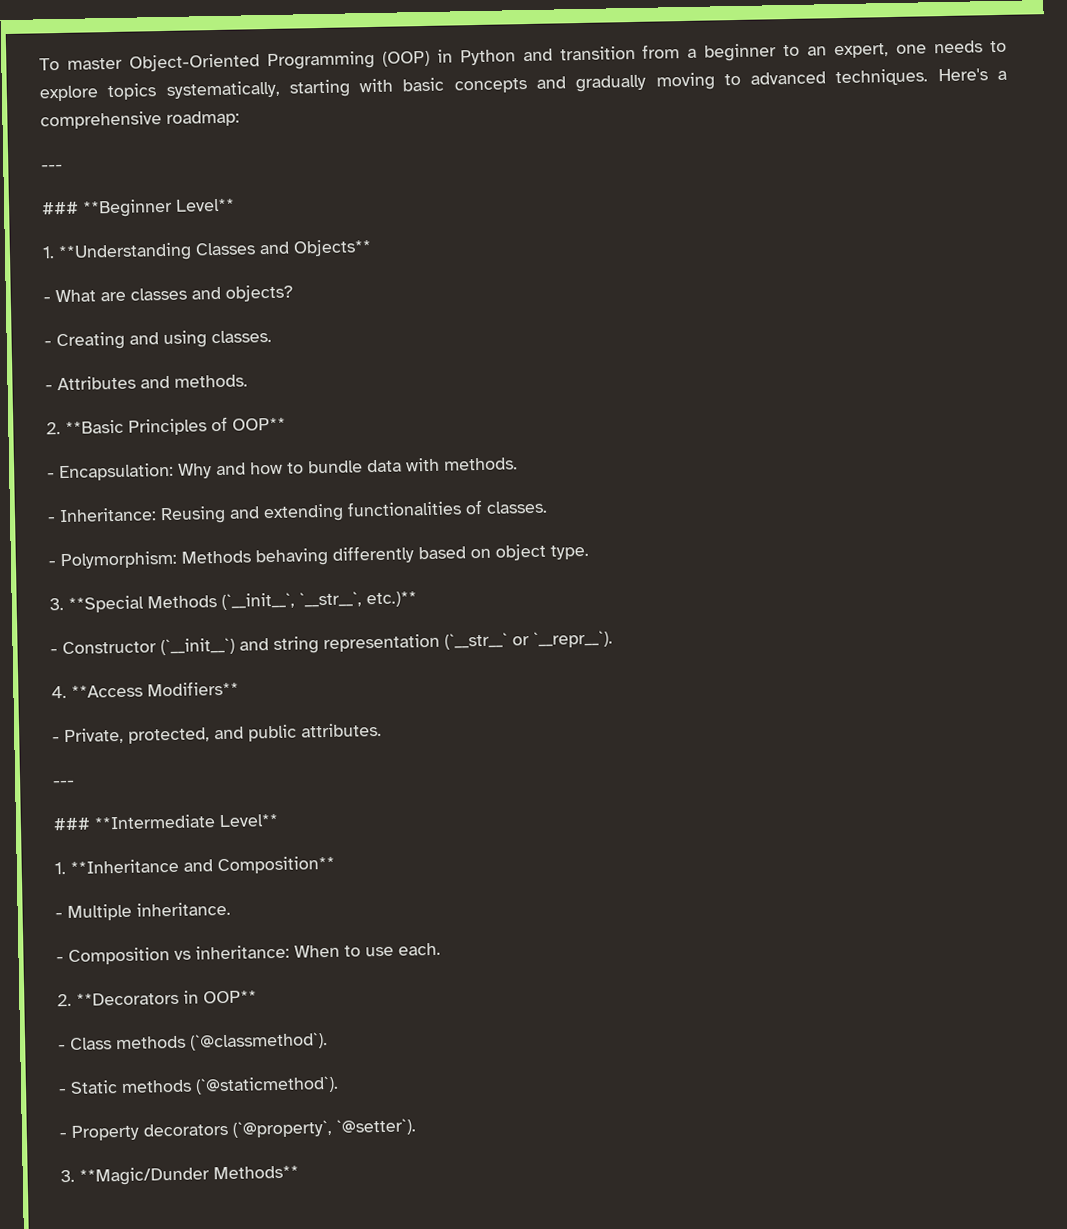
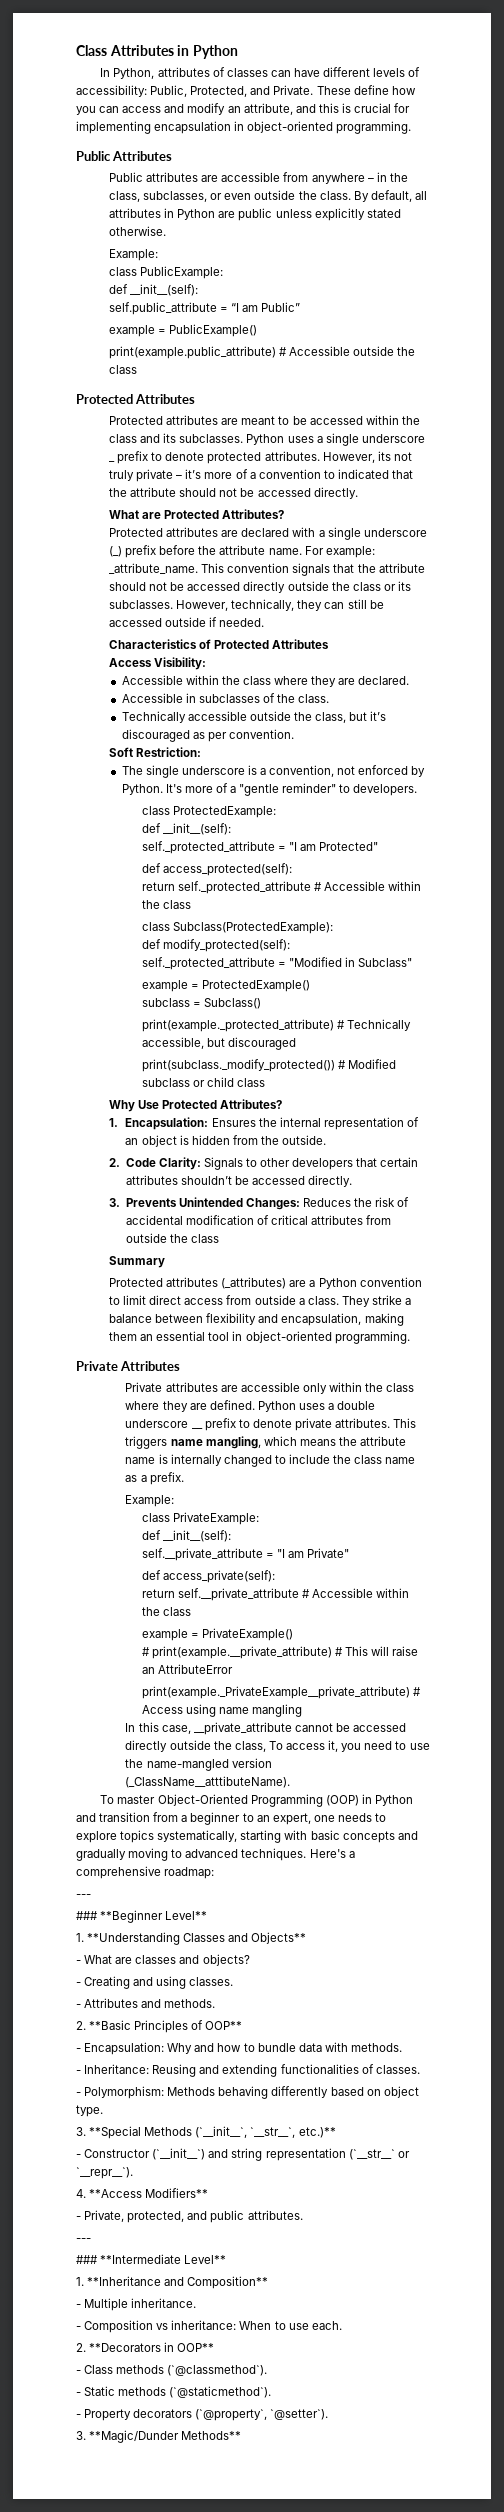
(39, 64) none -> [76,45,238,59] [100,67,421,79] [76,85,416,97] [76,103,411,115] [76,121,412,134] [76,151,173,161] [108,172,408,184] [108,190,427,202] [108,208,401,221] [108,226,166,236] [108,249,158,261] [108,266,224,279] [108,284,199,296] [108,302,301,315] [108,324,258,337] [108,346,416,359] [108,365,137,374] [76,394,196,404] [108,415,420,425] [108,433,425,446] [108,451,412,464] [108,469,414,482] [108,487,358,499] [108,509,285,519] [108,527,427,540] [108,545,375,558] [108,563,425,576] [108,581,411,593] [108,599,384,611] [108,617,265,627] [108,639,330,649] [108,657,207,670] [121,675,410,687] [121,693,330,703] [121,711,387,723] [121,729,294,742] [108,747,202,757] [121,765,426,778] [121,783,418,796] [141,806,277,818] [141,823,232,835] [141,841,379,854] [141,863,293,876] [141,881,422,894] [141,900,192,909] [141,922,334,934] [141,939,291,952] [141,957,413,970] [141,980,311,992] [141,998,262,1009] [141,1019,412,1032] [141,1037,297,1050] [141,1059,397,1072] [141,1077,266,1087] [108,1099,283,1112] [108,1117,419,1130] [125,1135,327,1147] [108,1157,419,1170] [125,1175,353,1187] [108,1197,410,1210] [125,1215,392,1225] [125,1233,219,1243] [108,1256,165,1268] [108,1277,422,1289] [108,1295,412,1307] [108,1313,404,1326] [108,1331,410,1344] [76,1361,181,1371] [125,1382,415,1394] [125,1400,376,1412] [125,1419,189,1428] [191,1418,417,1431] [125,1436,407,1449] [125,1454,416,1467] [125,1472,184,1485] [125,1495,175,1507] [141,1512,260,1525] [141,1530,232,1542] [141,1548,350,1561] [141,1570,276,1583] [141,1588,410,1601] [141,1607,192,1616] [141,1628,294,1641] [141,1646,419,1659] [141,1664,234,1674] [141,1686,422,1699] [141,1704,303,1717] [125,1722,407,1735] [125,1740,430,1752] [125,1758,272,1771] [125,1776,291,1788] Class Attributes in Python // In Python, attributes of classes can have different levels of accessibility: Public, Protected, and Private. These define how you can access and modify an attribute, and this is crucial for implementing encapsulation in object-oriented programming. // Public Attributes // Public attributes are accessible from anywhere – in the class, subclasses, or even outside the class. By default, all attributes in Python are public unless explicitly stated otherwise. // Example: // class PublicExample: // def __init__(self): // self.public_attribute = “I am Public” // example = PublicExample() // print(example.public_attribute) # Accessible outside the class // Protected Attributes // Protected attributes are meant to be accessed within the class and its subclasses. Python uses a single underscore _ prefix to denote protected attributes. However, its not truly private – it’s more of a convention to indicated that the attribute should not be accessed directly. // What are Protected Attributes? // Protected attributes are declared with a single underscore (_) prefix before the attribute name. For example: _attribute_name. This convention signals that the attribute should not be accessed directly outside the class or its subclasses. However, technically, they can still be accessed outside if needed. // Characteristics of Protected Attributes // Access Visibility: // Accessible within the class where they are declared. // Accessible in subclasses of the class. // Technically accessible outside the class, but it’s discouraged as per convention. // Soft Restriction: // The single underscore is a convention, not enforced by Python. It's more of a "gentle reminder" to developers. // class ProtectedExample: // def __init__(self): // self._protected_attribute = "I am Protected" // def access_protected(self): // return self._protected_attribute # Accessible within the class // class Subclass(ProtectedExample): // def modify_protected(self): // self._protected_attribute = "Modified in Subclass" // example = ProtectedExample() // subclass = Subclass() // print(example._protected_attribute) # Technically accessible, but discouraged // print(subclass._modify_protected()) # Modified subclass or child class // Why Use Protected Attributes? // 1. Encapsulation: Ensures the internal representation of an object is hidden from the outside. // 2. Code Clarity: Signals to other developers that certain attributes shouldn’t be accessed directly. // 3. Prevents Unintended Changes: Reduces the risk of accidental modification of critical attributes from outside the class // Summary // Protected attributes (_attributes) are a Python convention to limit direct access from outside a class. They strike a balance between flexibility and encapsulation, making them an essential tool in object-oriented programming. // Private Attributes // Private attributes are accessible only within the class where they are defined. Python uses a double underscore __ prefix to denote private attributes. This triggers name mangling, which means the attribute name is internally changed to include the class name as a prefix. // Example: // class PrivateExample: // def __init__(self): // self.__private_attribute = "I am Private" // def access_private(self): // return self.__private_attribute # Accessible within the class // example = PrivateExample() // # print(example.__private_attribute) # This will raise an AttributeError // print(example._PrivateExample__private_attribute) # Access using name mangling // In this case, __private_attribute cannot be accessed directly outside the class, To access it, you need to use the name-mangled version (_ClassName__atttibuteName). //

